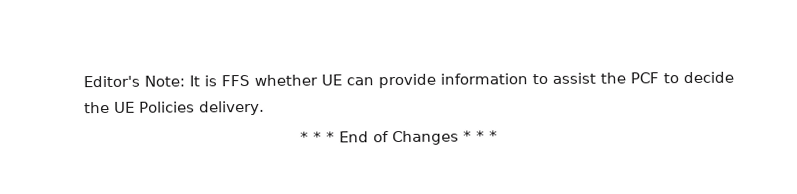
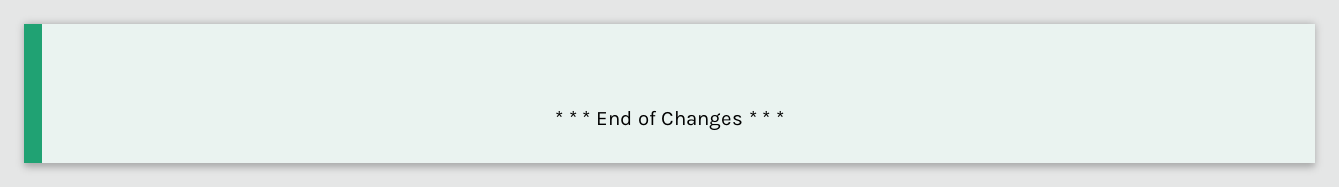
[82,71,734,89] [83,100,265,116] Editor's Note: It is FFS whether UE can provide information to assist the PCF to decide the UE Policies delivery. // -> (555, 117) none

